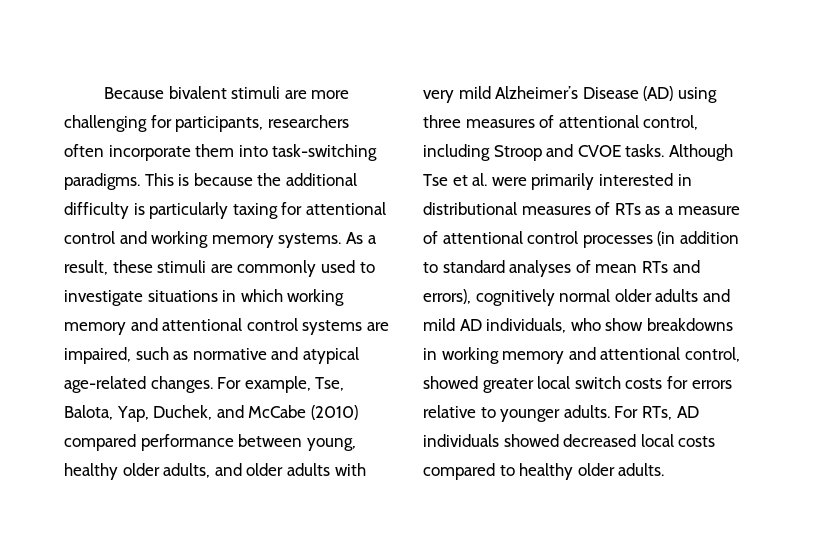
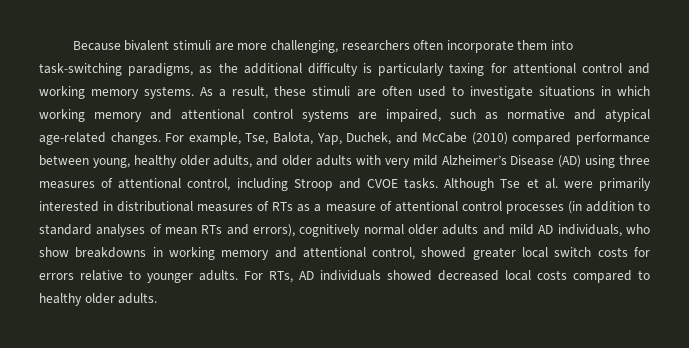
[64,115,264,132] challenging for participants, -> [270,40,338,53] challenging,
[64,173,253,190] paradigms. This is because -> [128,63,213,76] paradigms, as
[237,260,317,277] commonly -> [381,86,412,96] often

